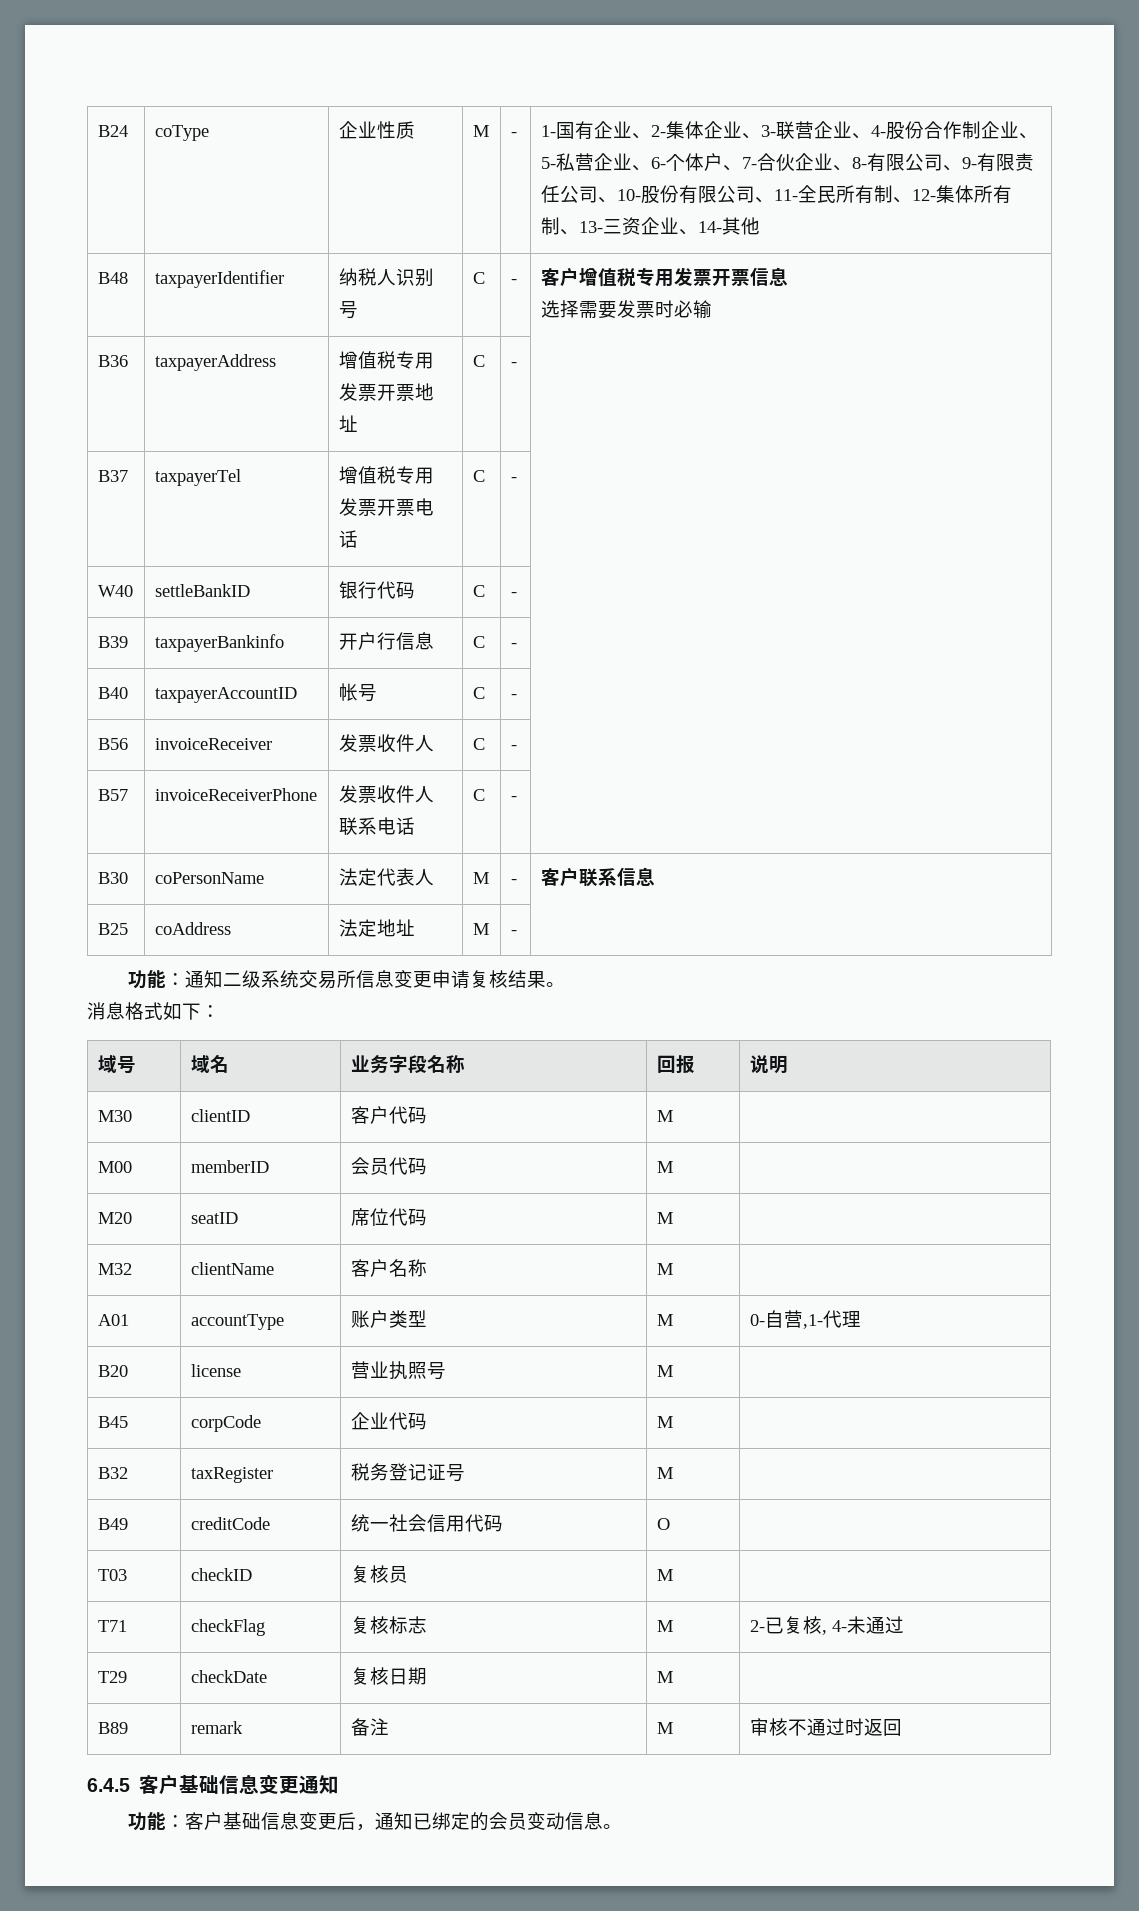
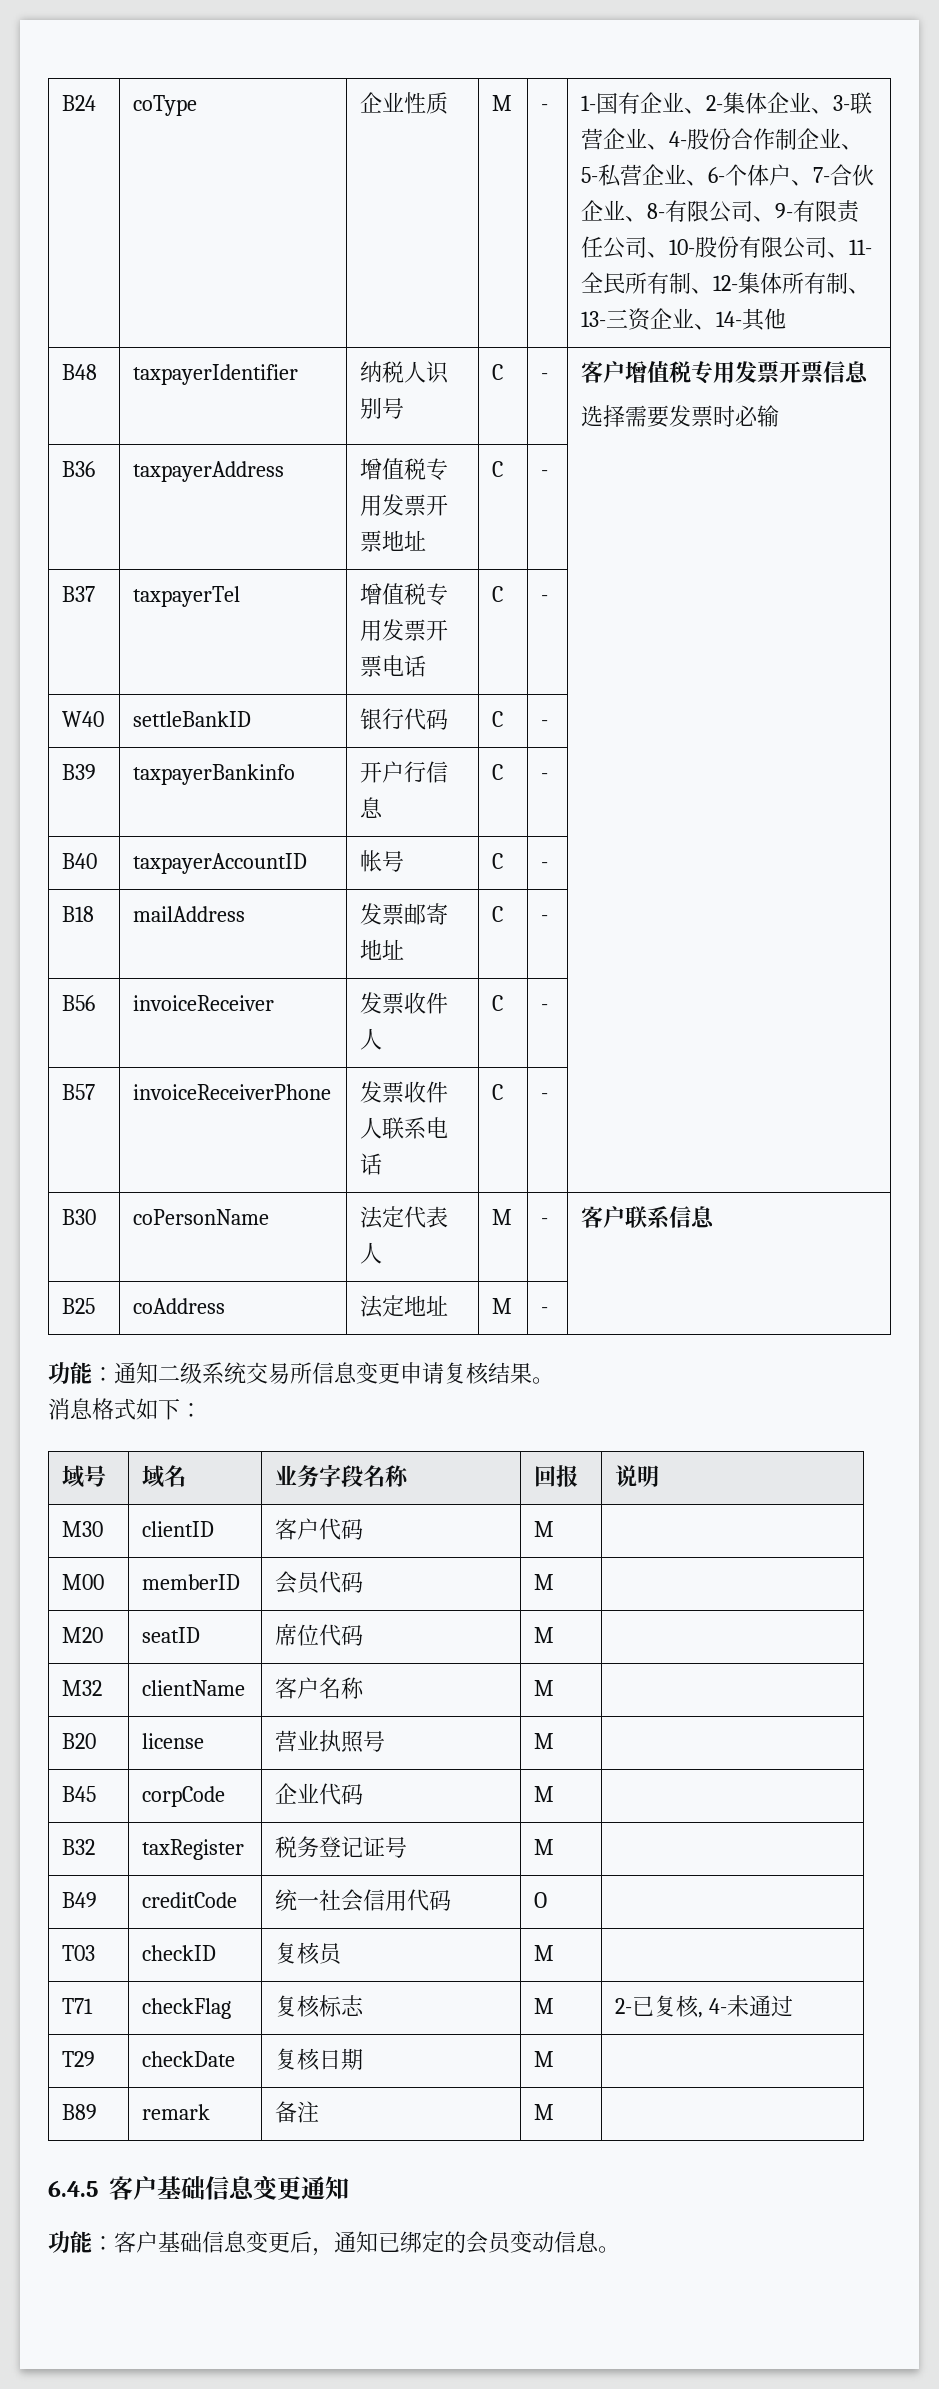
(517, 696) none -> [62,906,95,922] [133,906,246,922] [360,903,449,925] [360,939,405,960] [492,906,504,922] [541,915,549,922] // B18 | mailAddress | 发票邮寄地址 | C | - |
[97,1314,129,1326] [190,1314,284,1330] [350,1310,427,1328] [656,1314,673,1326] [749,1310,861,1329] // A01 | accountType | 账户类型 | M | 0-自营,1-代理 -> (555, 1688) none
[749,1718,902,1736] 审核不通过时返回 -> (555, 2112) none

